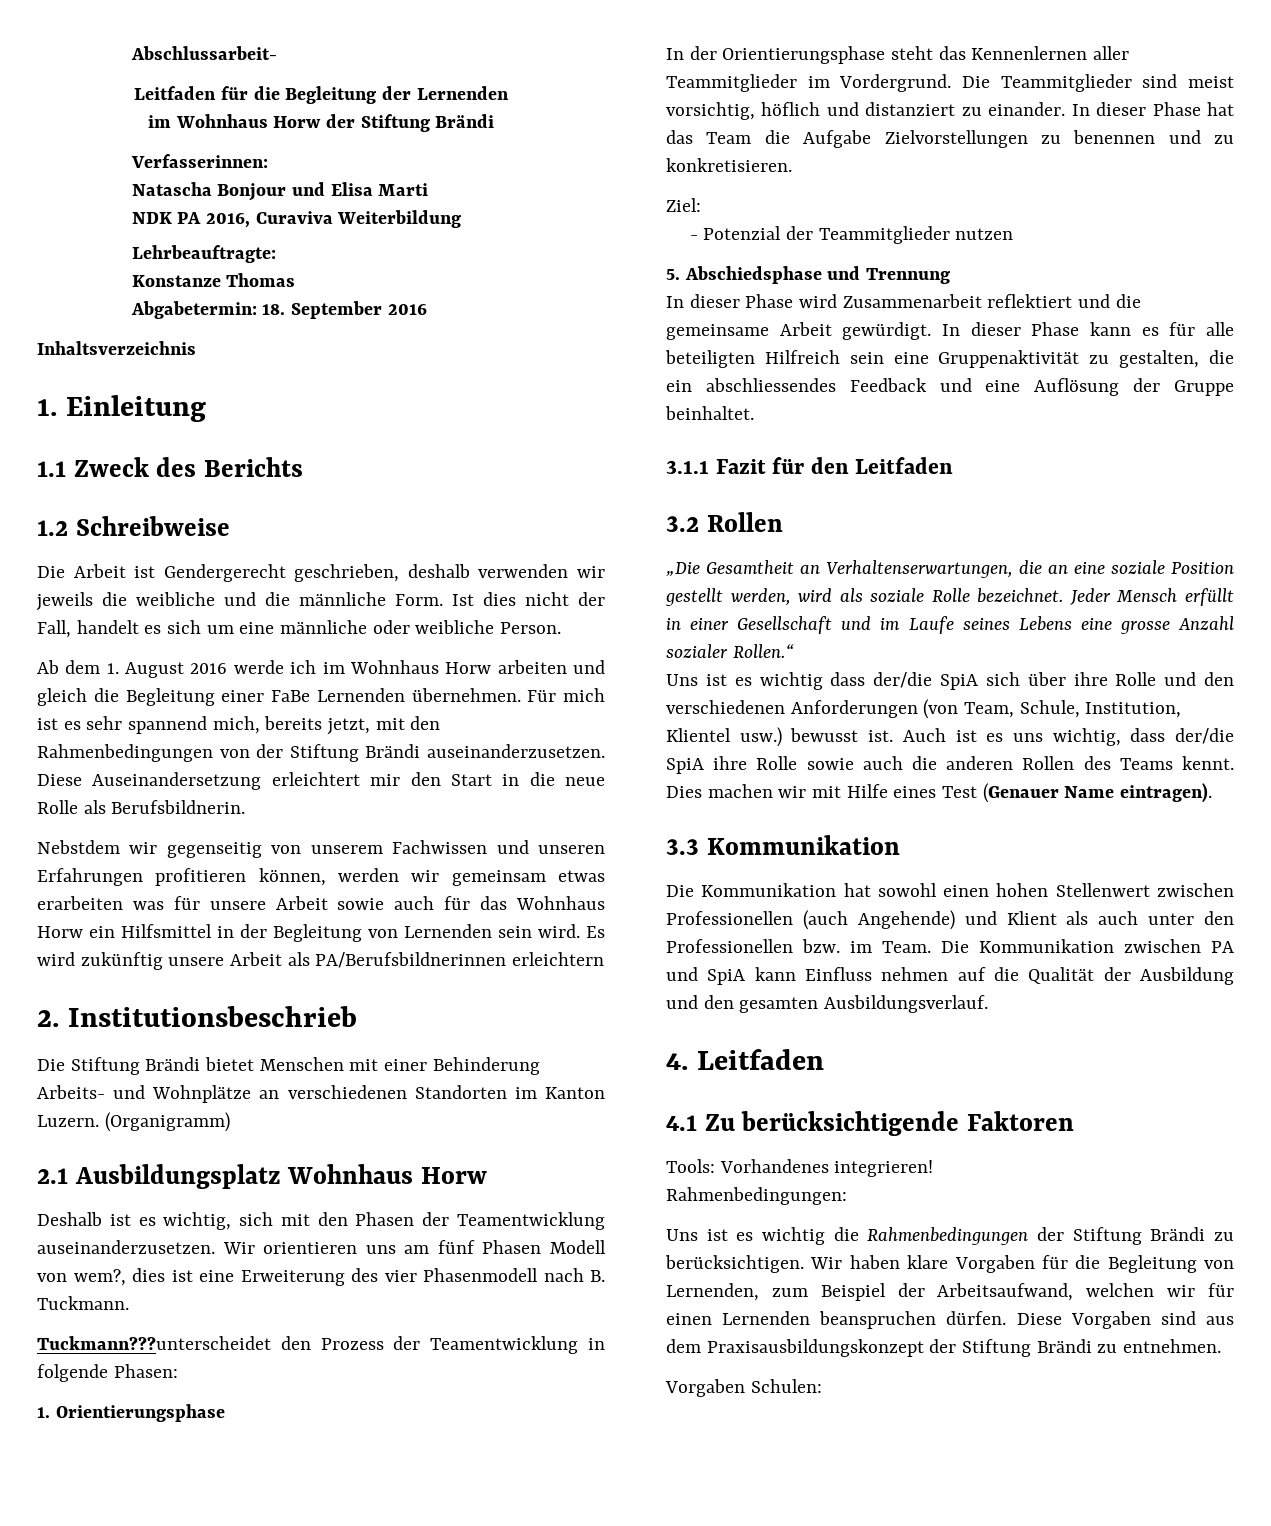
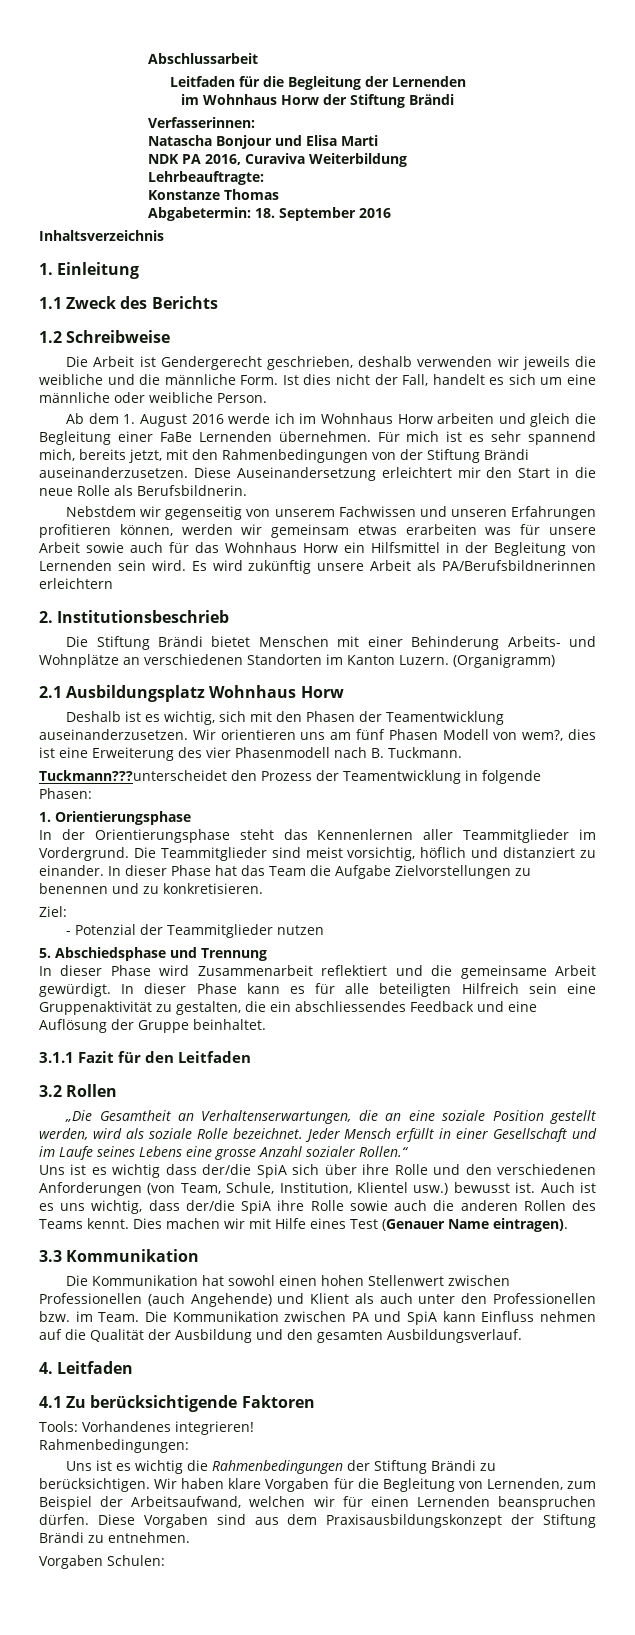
[130,46,277,60] Abschlussarbeit- -> [148,53,259,64] Abschlussarbeit

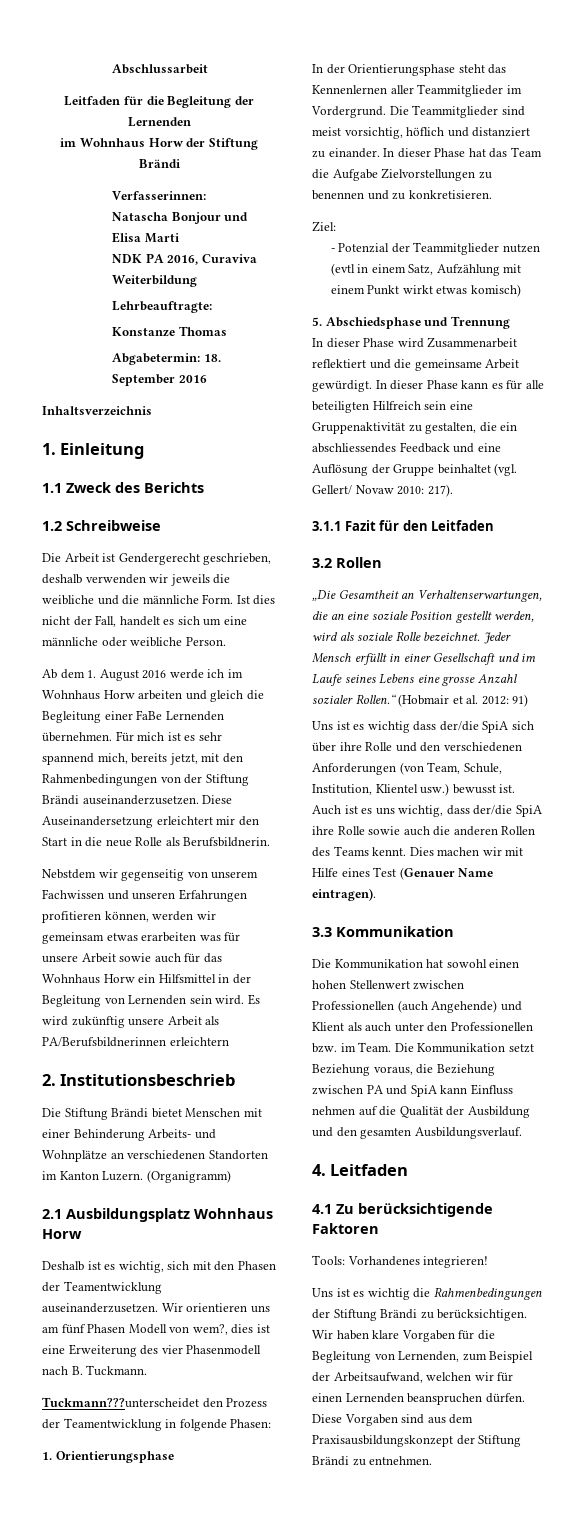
(325, 930) none -> [330,263,522,276] [330,284,521,297] (evtl in einem Satz, Aufzählung mit einem Punkt wirkt etwas komisch)
[193,1019,266,1030] beinhaltet. -> [437,463,518,476] [312,484,453,497] beinhaltet (vgl. Gellert/ Novaw 2010: 217).
(409, 1151) none -> [398,694,529,707] (Hobmair et al. 2012: 91)
(279, 1316) none -> [508,1044,534,1053] [312,1064,495,1076] setzt Beziehung voraus, die Beziehung
[39,1439,189,1453] // Rahmenbedingungen: -> (489, 1262) none
[39,1555,165,1569] // Vorgaben Schulen: -> (433, 1460) none

